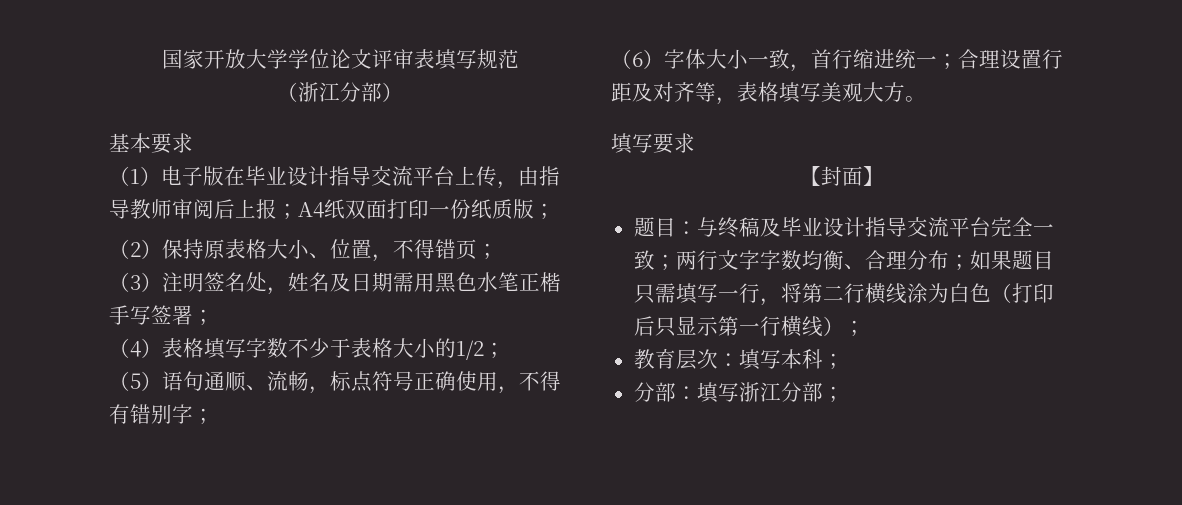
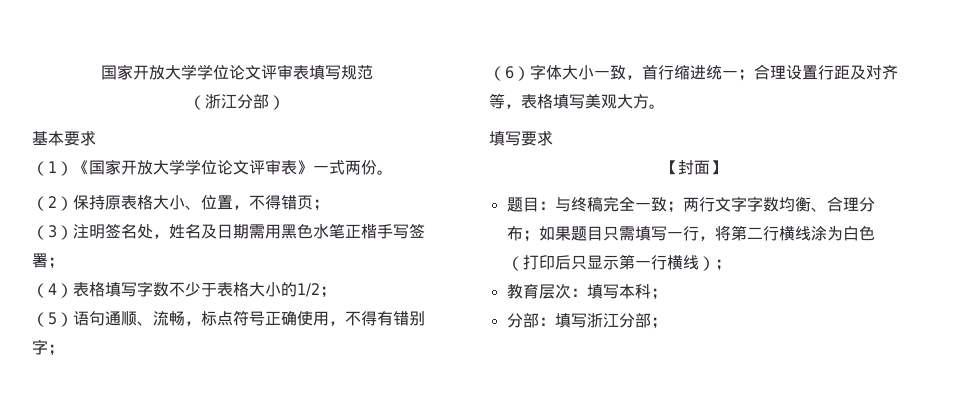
[161,166,560,189] [109,199,555,219] 电子版在毕业设计指导交流平台上传，由指导教师审阅后上报；A4纸双面打印一份纸质版； -> [73,159,393,175] 《国家开放大学学位论文评审表》一式两份。
[759,217,991,237] 及毕业设计指导交流平台 -> (603, 204) none

